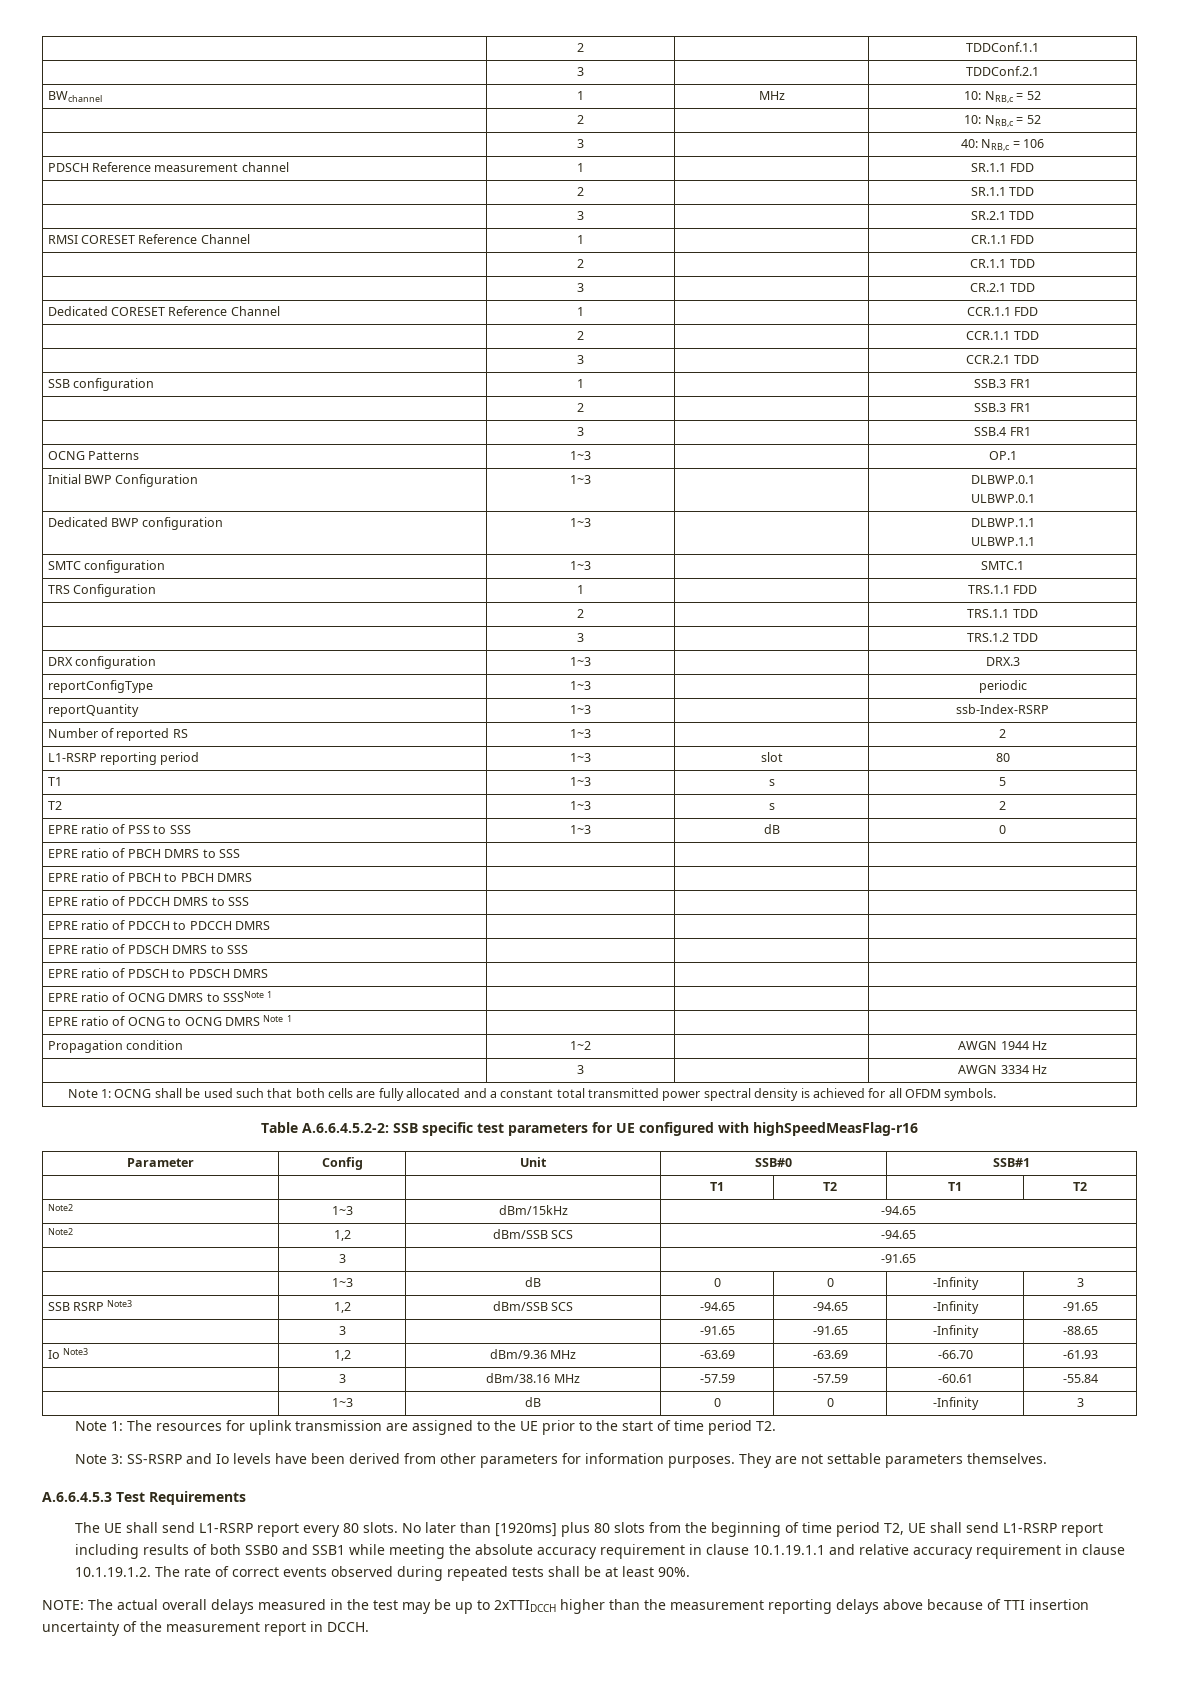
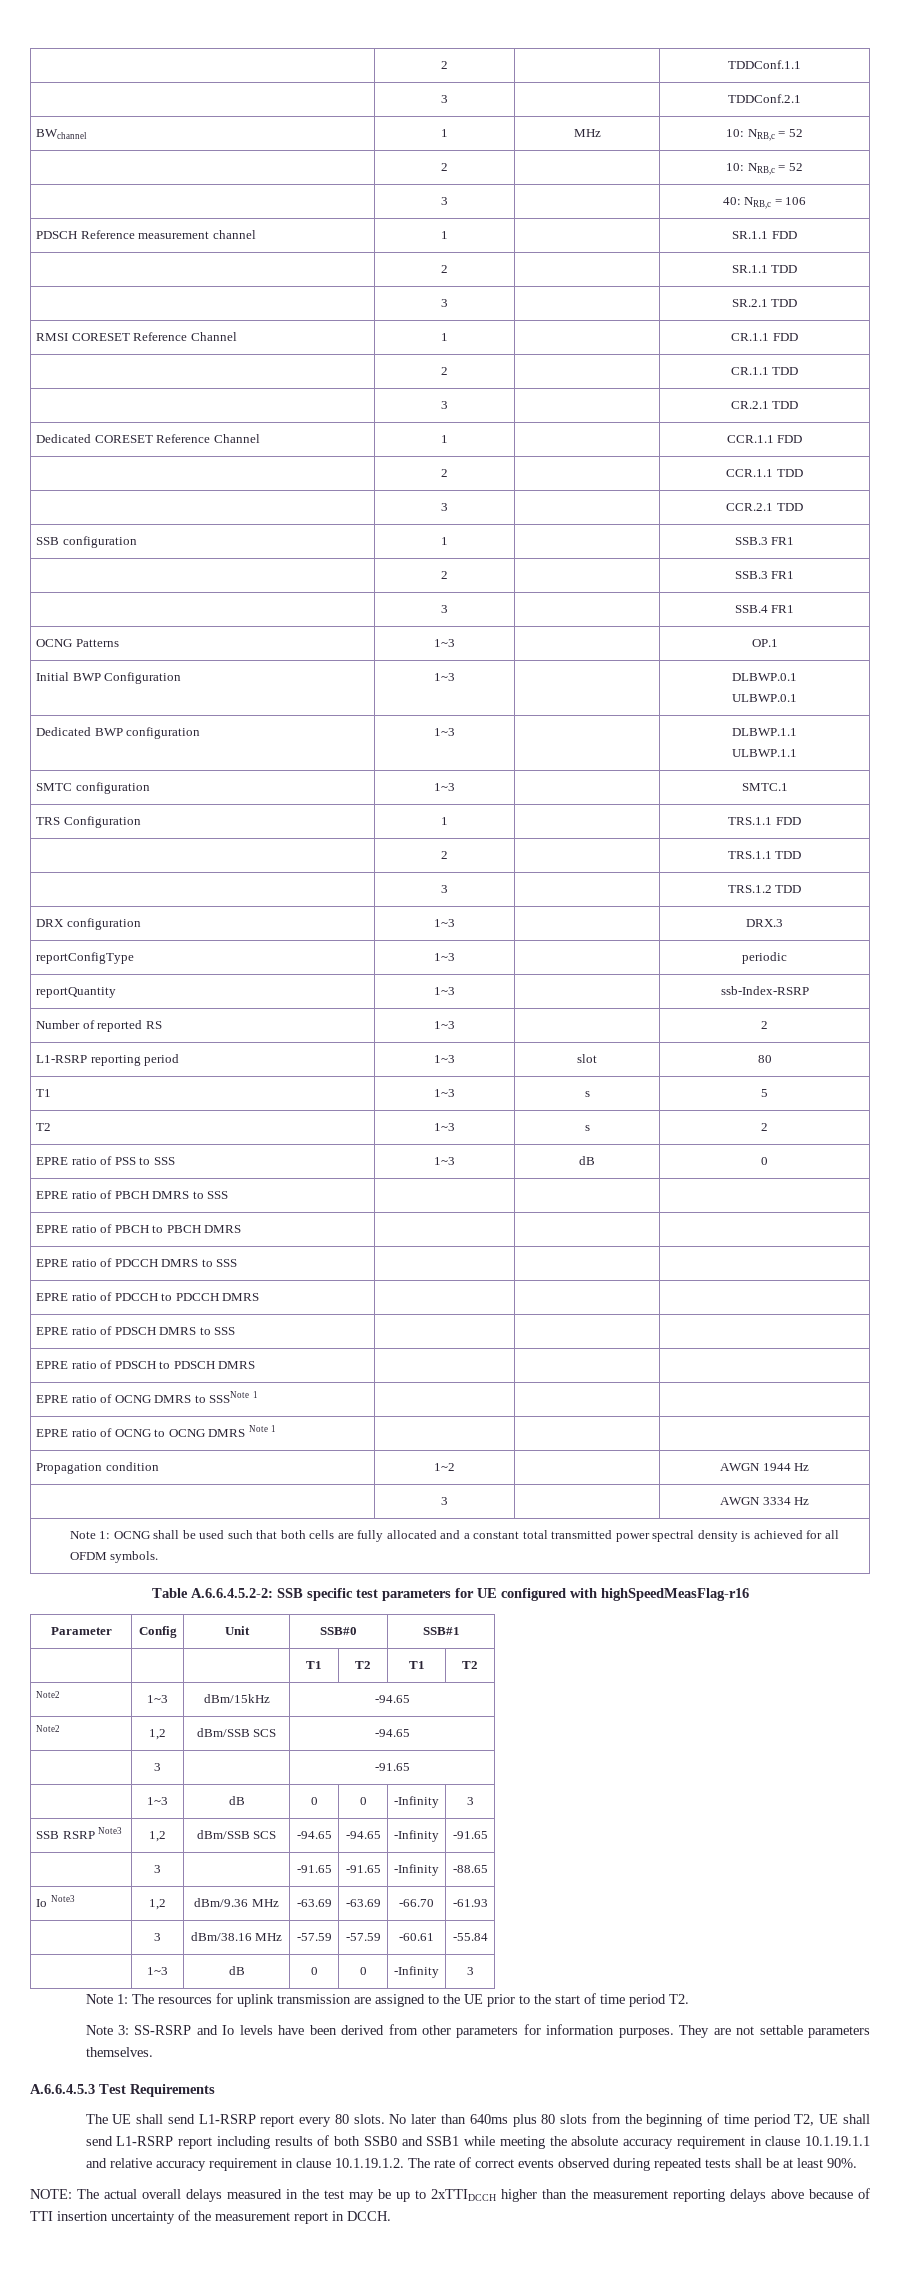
[495,1523,558,1537] [1920ms] -> [469,2114,508,2124] 640ms

